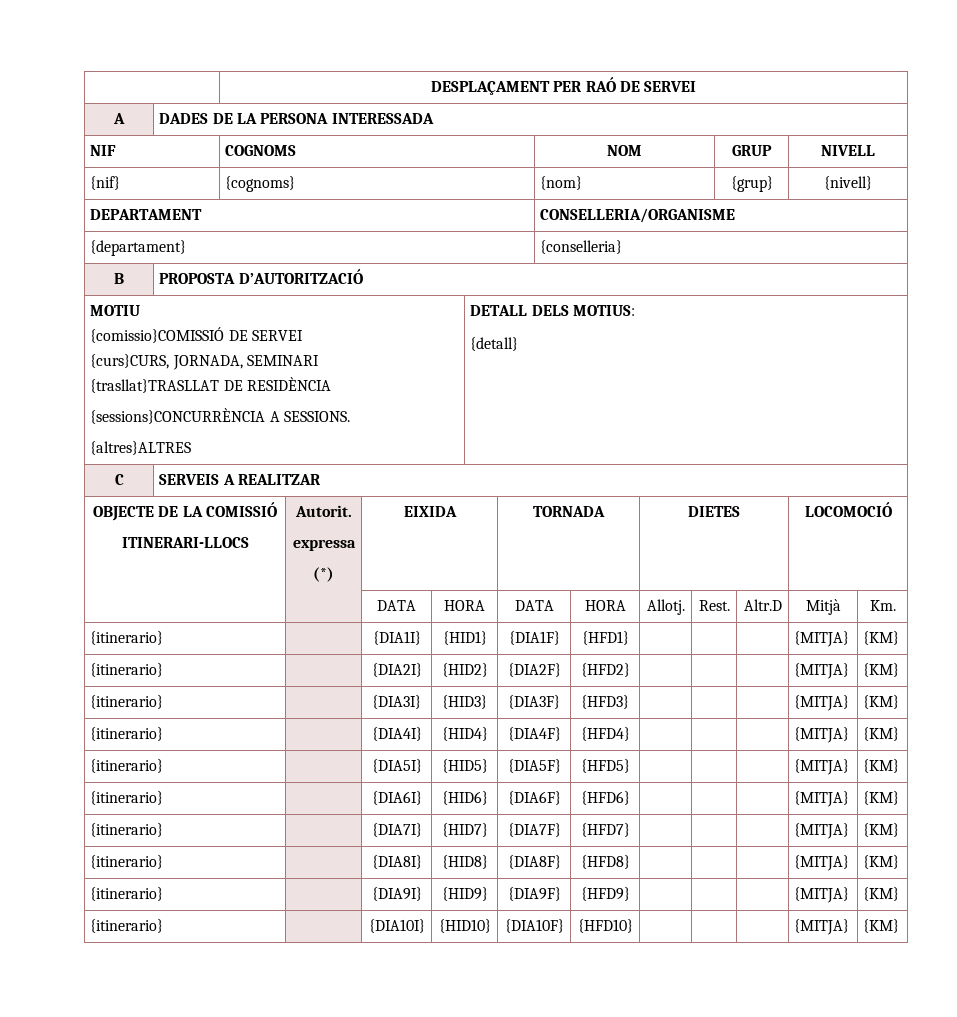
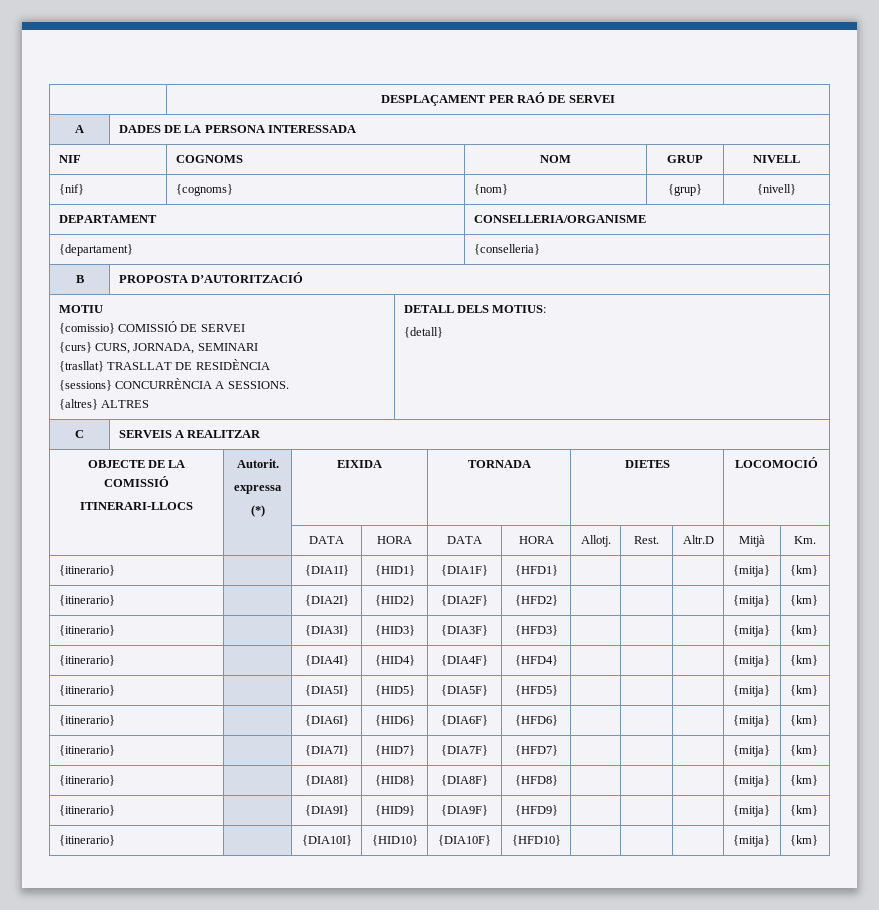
[90,327,304,343] [90,354,170,369] {comissio}COMISSIÓ DE SERVEI // {curs}CURS, -> [58,321,245,334] [58,342,131,354] {comissio} COMISSIÓ DE SERVEI // {curs} CURS,
[90,379,220,393] {trasllat}TRASLLAT -> [58,361,173,372] {trasllat} TRASLLAT
[90,408,266,424] {sessions}CONCURRÈNCIA -> [58,378,213,391] {sessions} CONCURRÈNCIA
[90,441,192,455] {altres}ALTRES -> [58,399,150,410] {altres} ALTRES
[794,631,850,647] [863,631,900,645] {MITJA} | {KM} -> [732,565,770,577] [789,565,818,576] {mitja} | {km}
[794,663,850,679] [863,663,900,677] {MITJA} | {KM} -> [732,595,770,607] [789,595,818,606] {mitja} | {km}
[794,695,850,711] [863,695,900,709] {MITJA} | {KM} -> [732,625,770,637] [789,625,818,636] {mitja} | {km}
[794,727,850,743] [863,727,900,741] {MITJA} | {KM} -> [732,655,770,667] [789,655,818,666] {mitja} | {km}
[794,759,850,775] [863,759,900,773] {MITJA} | {KM} -> [732,685,770,697] [789,685,818,696] {mitja} | {km}
[794,791,850,807] [863,791,900,805] {MITJA} | {KM} -> [732,715,770,727] [789,715,818,726] {mitja} | {km}
[794,823,850,839] [863,823,900,837] {MITJA} | {KM} -> [732,745,770,757] [789,745,818,756] {mitja} | {km}
[794,855,850,871] [863,855,900,869] {MITJA} | {KM} -> [732,775,770,787] [789,775,818,786] {mitja} | {km}
[794,887,850,903] [863,887,900,901] {MITJA} | {KM} -> [732,805,770,817] [789,805,818,816] {mitja} | {km}
[794,919,850,935] [863,919,900,933] {MITJA} | {KM} -> [732,835,770,847] [789,835,818,846] {mitja} | {km}

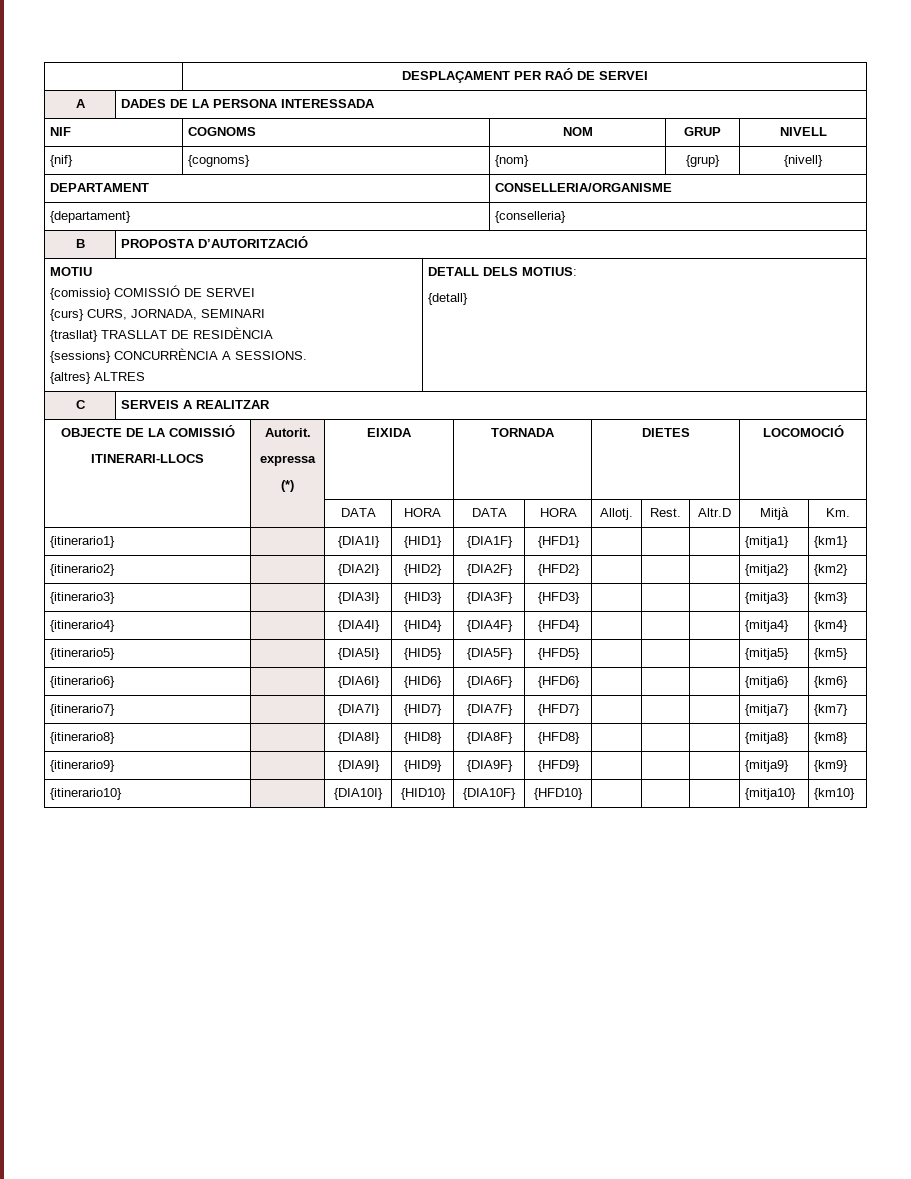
[58,565,115,576] {itinerario} -> [49,536,115,548] {itinerario1}
[732,565,770,577] [789,565,818,576] [58,595,115,606] {mitja} | {km} // {itinerario} -> [744,536,789,548] [813,536,848,548] [49,564,115,576] {mitja1} | {km1} // {itinerario2}
[732,595,770,607] [789,595,818,606] [58,625,115,636] {mitja} | {km} // {itinerario} -> [744,564,789,576] [813,564,848,576] [49,592,115,604] {mitja2} | {km2} // {itinerario3}
[732,625,770,637] [789,625,818,636] [58,655,115,666] {mitja} | {km} // {itinerario} -> [744,592,789,604] [813,592,848,604] [49,620,115,632] {mitja3} | {km3} // {itinerario4}
[732,655,770,667] [789,655,818,666] [58,685,115,696] {mitja} | {km} // {itinerario} -> [744,620,789,632] [813,620,848,632] [49,648,115,660] {mitja4} | {km4} // {itinerario5}
[732,685,770,697] [789,685,818,696] [58,715,115,726] {mitja} | {km} // {itinerario} -> [744,648,789,660] [813,648,848,660] [49,676,115,688] {mitja5} | {km5} // {itinerario6}
[732,715,770,727] [789,715,818,726] [58,745,115,756] {mitja} | {km} // {itinerario} -> [744,676,789,688] [813,676,848,688] [49,704,115,716] {mitja6} | {km6} // {itinerario7}
[732,745,770,757] [789,745,818,756] [58,775,115,786] {mitja} | {km} // {itinerario} -> [744,704,789,716] [813,704,848,716] [49,732,115,744] {mitja7} | {km7} // {itinerario8}
[732,775,770,787] [789,775,818,786] [58,805,115,816] {mitja} | {km} // {itinerario} -> [744,732,789,744] [813,732,848,744] [49,760,115,772] {mitja8} | {km8} // {itinerario9}
[732,805,770,817] [789,805,818,816] [58,835,115,846] {mitja} | {km} // {itinerario} -> [744,760,789,772] [813,760,848,772] [49,788,122,800] {mitja9} | {km9} // {itinerario10}
[732,835,770,847] [789,835,818,846] {mitja} | {km} -> [744,788,796,800] [813,788,855,800] {mitja10} | {km10}

